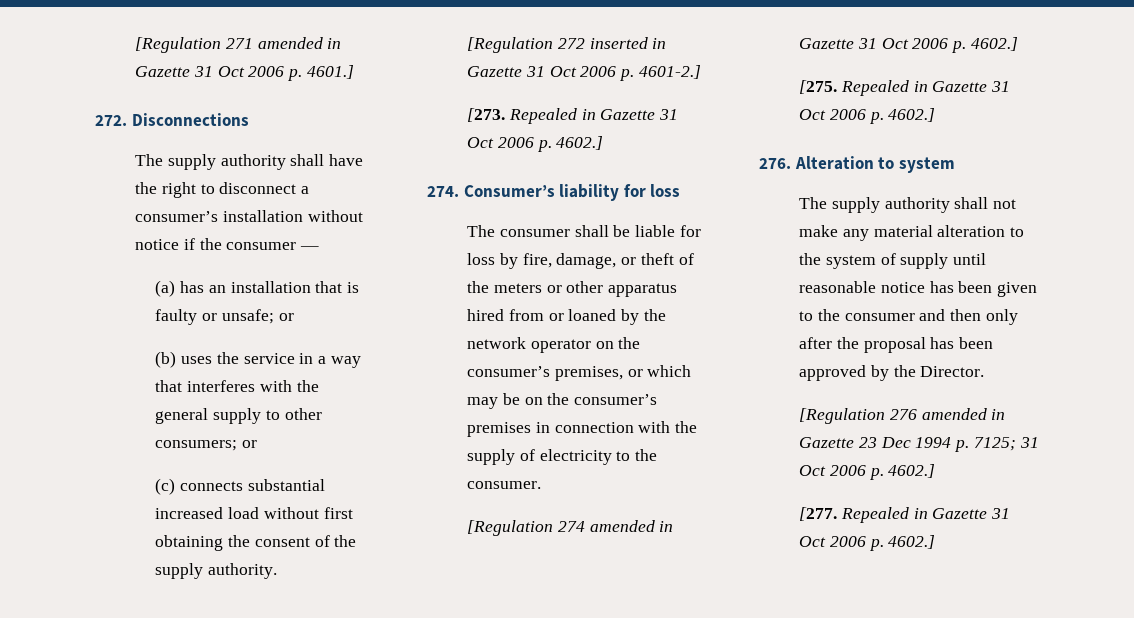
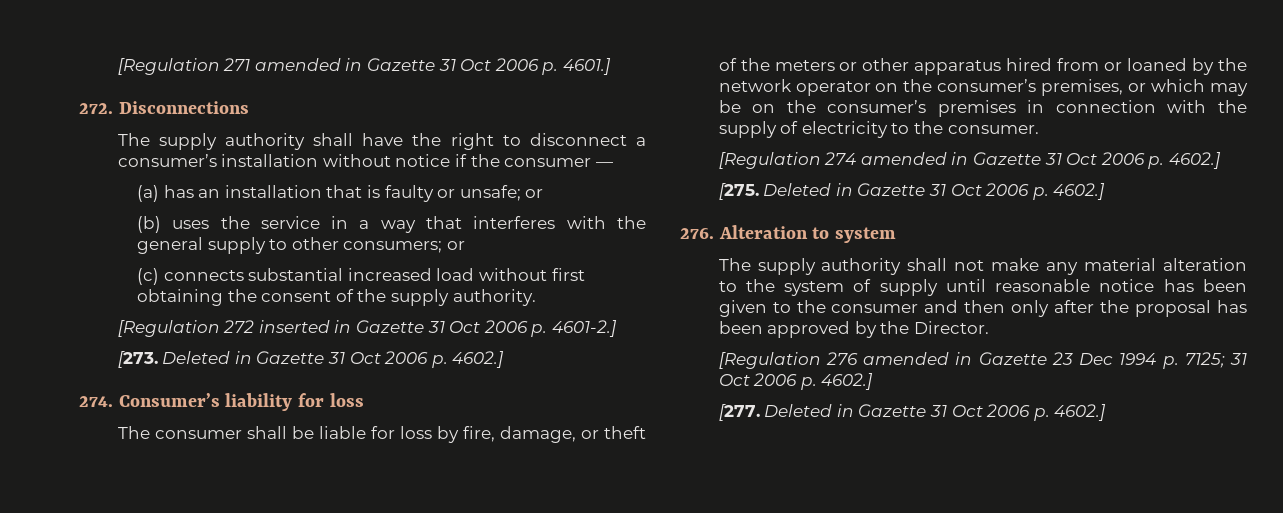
[508,108,577,124] Repealed -> [162,351,231,364] Deleted
[840,80,909,96] Repealed -> [763,183,832,196] Deleted
[840,507,909,523] Repealed -> [764,404,833,417] Deleted

